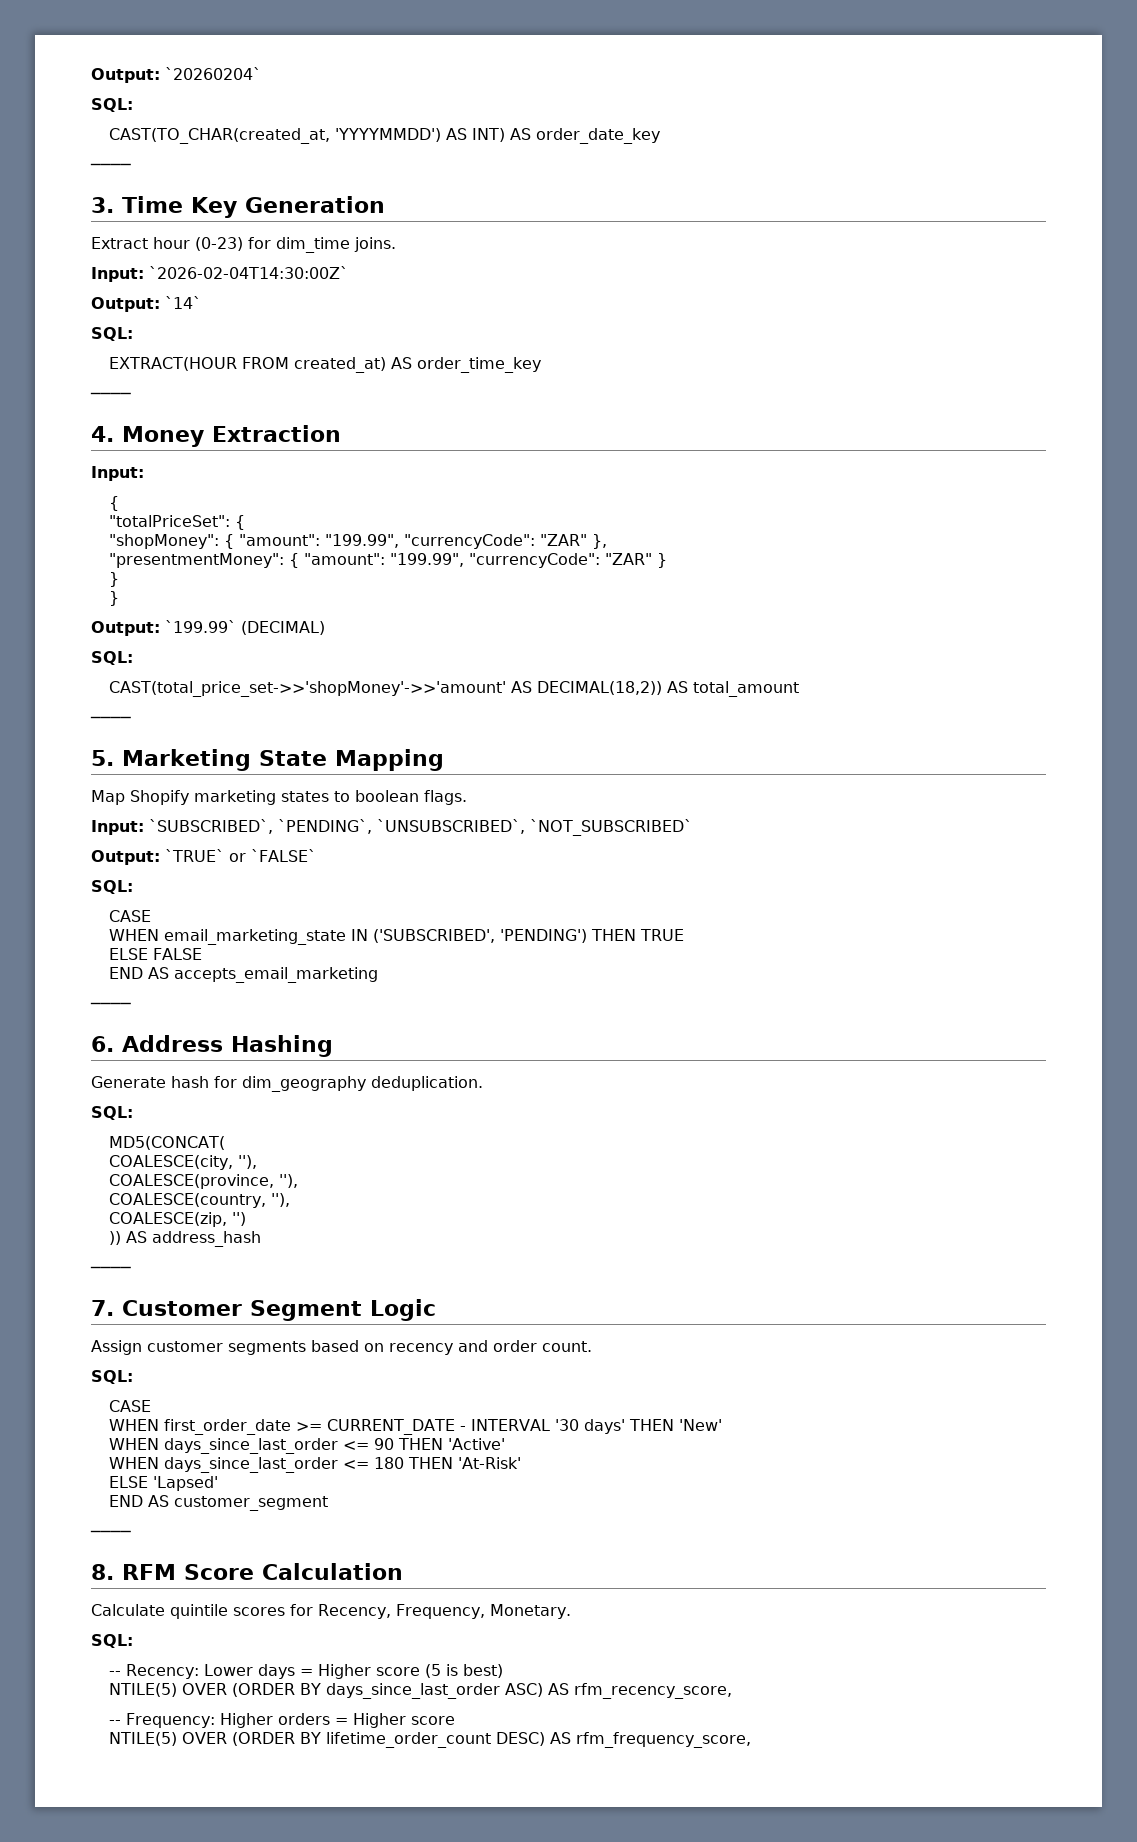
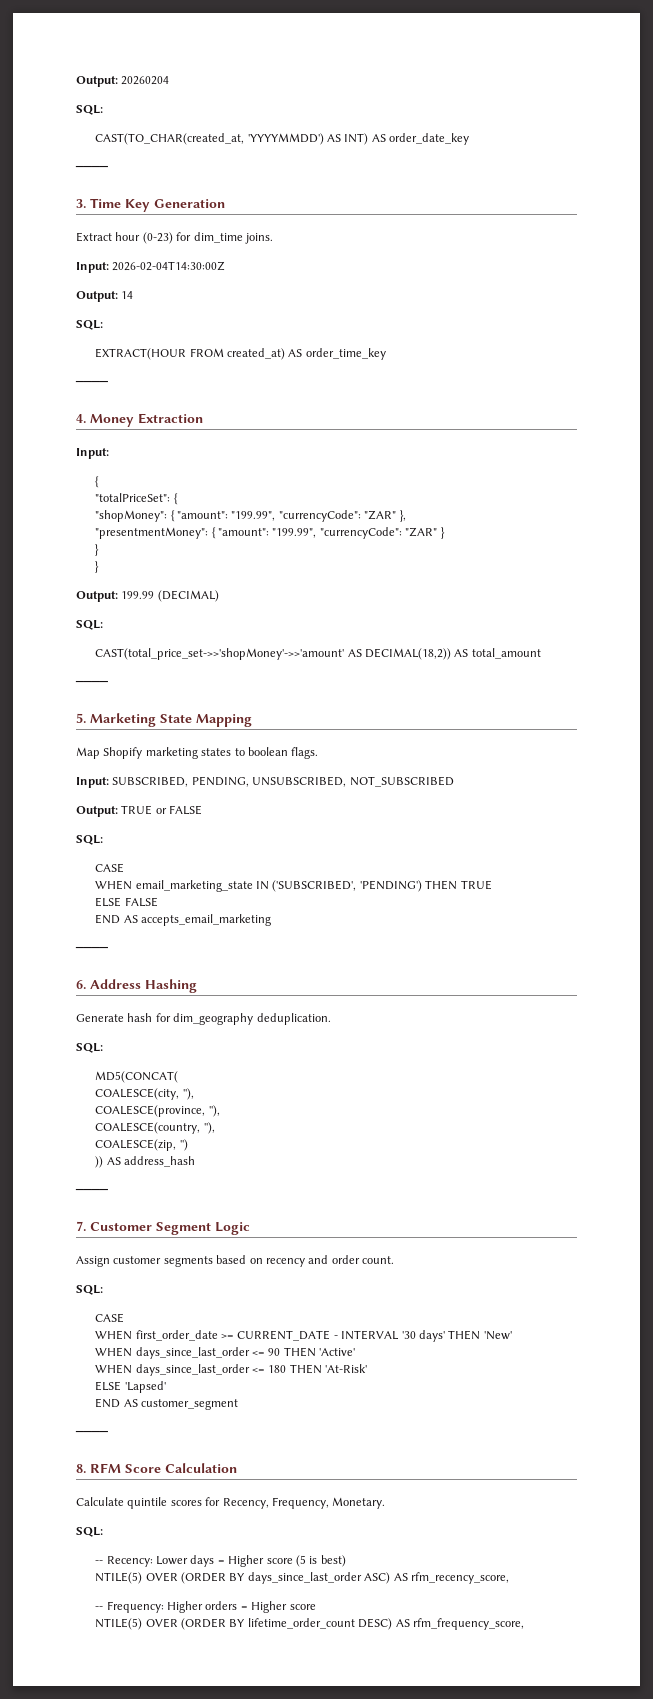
[91,67,261,83] Output: `20260204` -> [76,76,170,87] Output: 20260204
[149,266,348,279] [91,296,201,312] `2026-02-04T14:30:00Z` // Output: `14` -> [112,261,226,271] [76,291,134,302] 2026-02-04T14:30:00Z // Output: 14
[165,620,236,633] `199.99` -> [121,591,155,599] 199.99
[149,819,692,836] [91,849,316,865] `SUBSCRIBED`, `PENDING`, `UNSUBSCRIBED`, `NOT_SUBSCRIBED` // Output: `TRUE` or `FALSE` -> [112,776,454,787] [76,805,203,817] SUBSCRIBED, PENDING, UNSUBSCRIBED, NOT_SUBSCRIBED // Output: TRUE or FALSE

